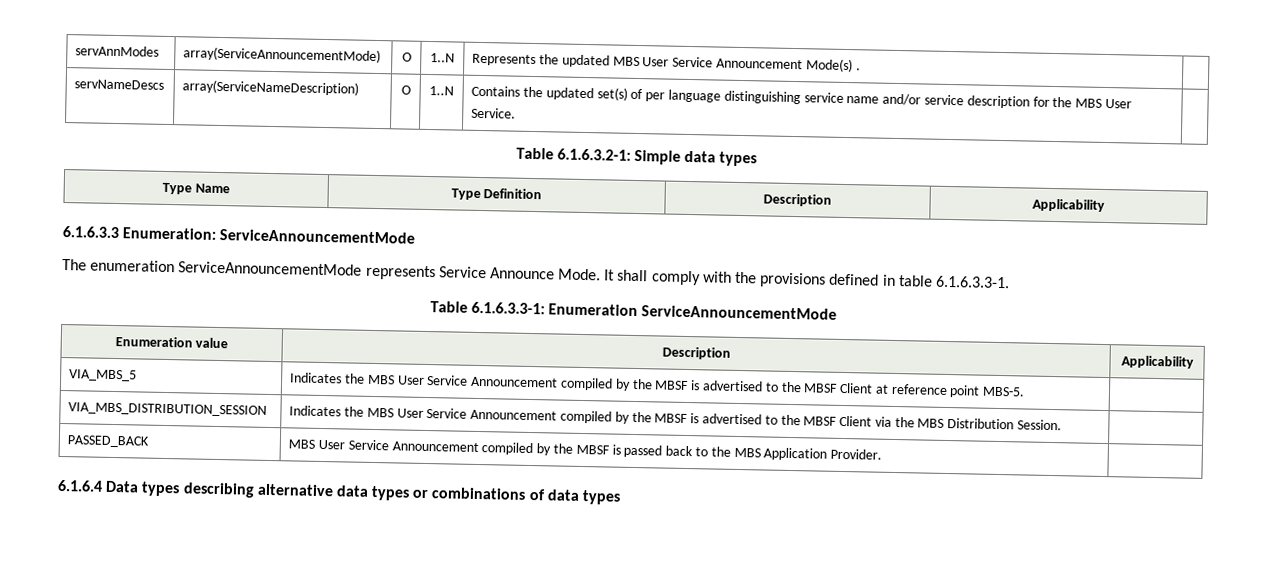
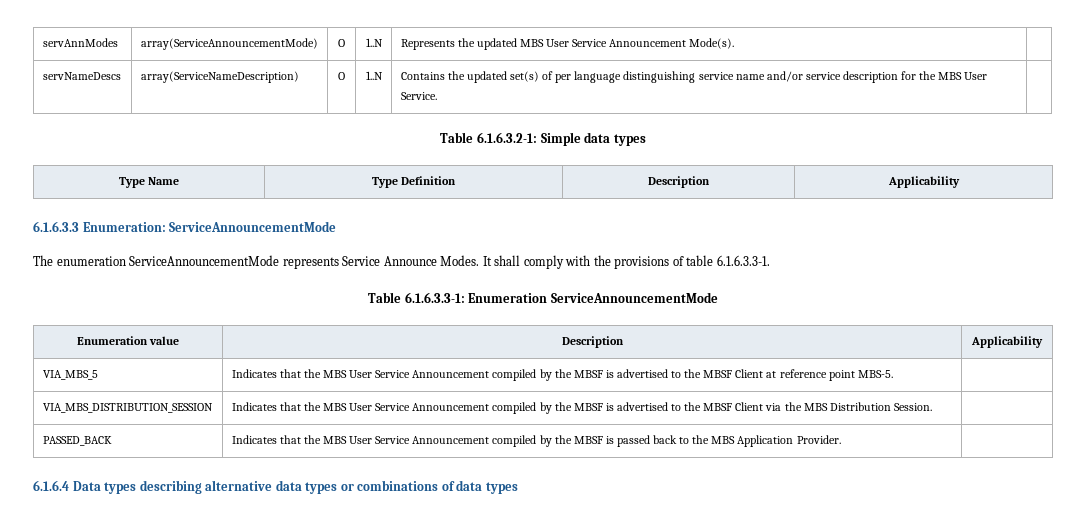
[805,58,861,73] Mode(s) . -> [689,38,735,49] Mode(s).
[558,268,602,281] Mode. -> [440,255,480,266] Modes.
[829,273,896,286] defined in -> [672,256,684,266] of
(343, 378) none -> [279,369,301,378] that
(342, 411) none -> [279,402,301,411] that
(150, 441) none -> [231,435,321,444] Indicates that the

